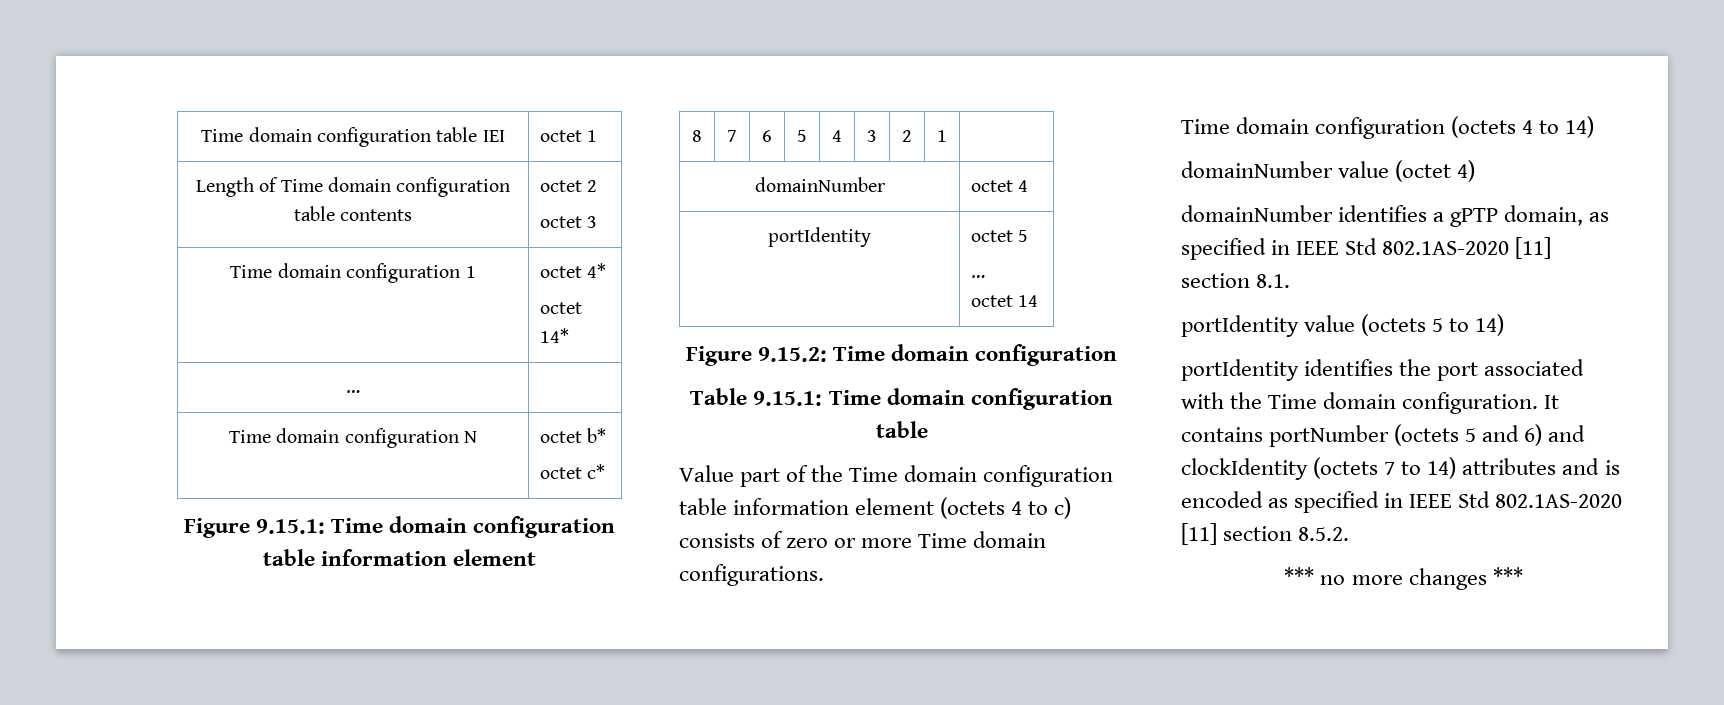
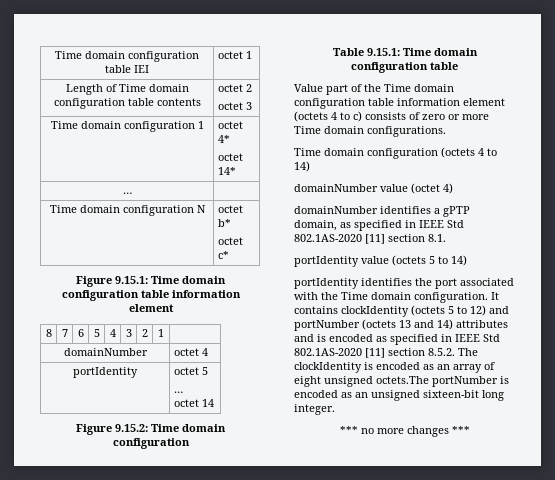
[1269,424,1586,447] [1181,457,1422,480] portNumber (octets 5 and 6) and clockIdentity (octets 7 to -> [341,305,509,317] [294,319,434,331] clockIdentity (octets 5 to 12) and portNumber (octets 13 and
(1350, 534) none -> [458,348,478,356] [294,362,495,373] [294,376,509,387] [294,390,504,401] [294,404,335,415] The clockIdentity is encoded as an array of eight unsigned octets.The portNumber is encoded as an unsigned sixteen-bit long integer.

